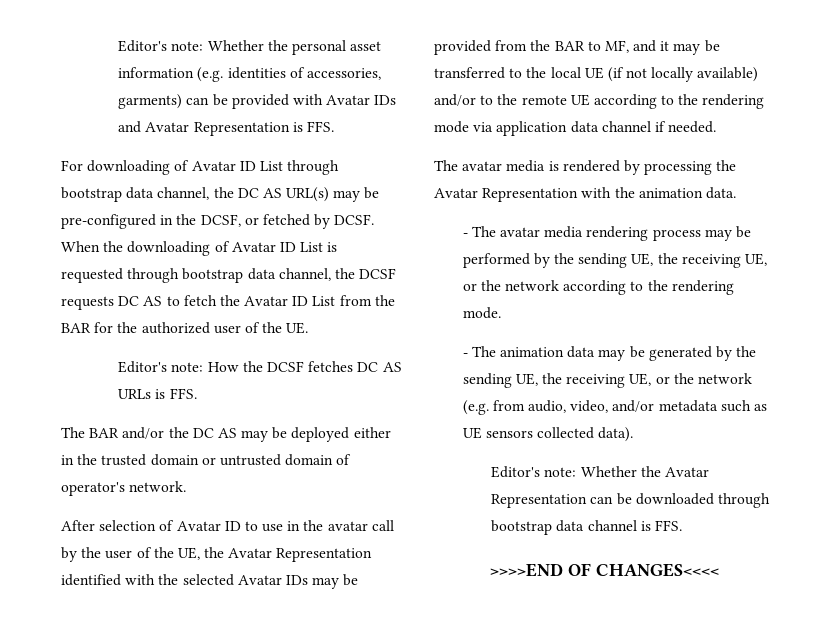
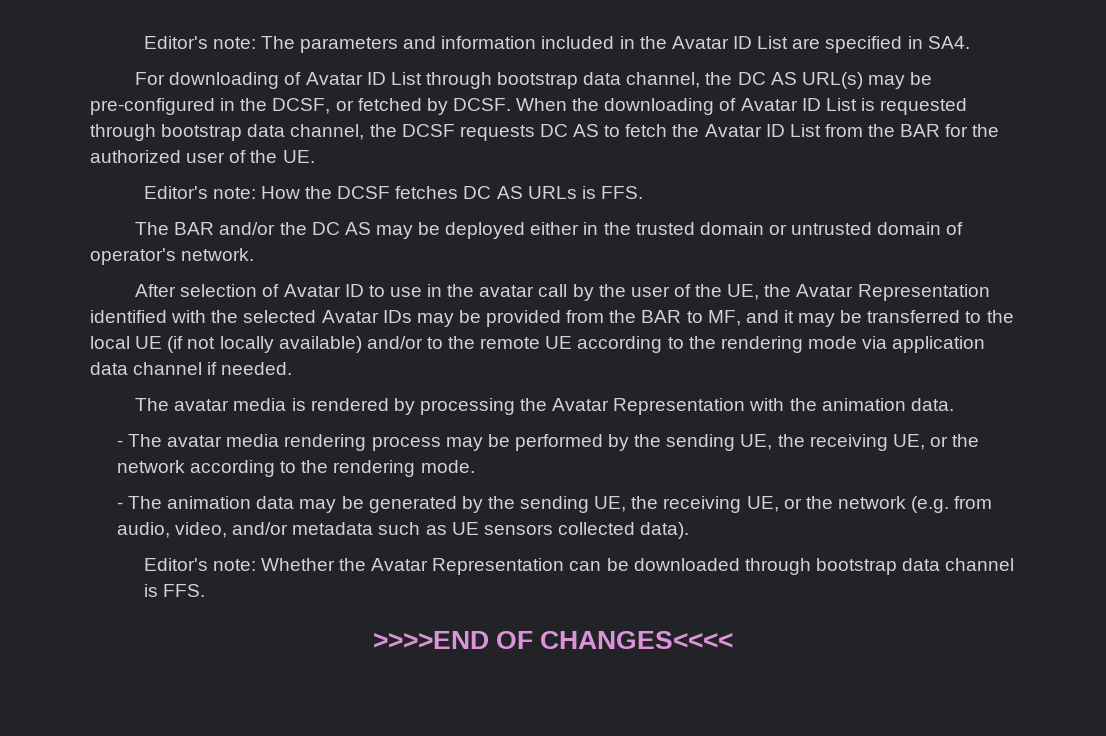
[118,40,382,55] [118,67,381,82] [118,94,397,109] [118,121,334,136] Editor's note: Whether the personal asset information (e.g. identities of accessories, garments) can be provided with Avatar IDs and Avatar Representation is FFS. -> [143,36,970,53] Editor's note: The parameters and information included in the Avatar ID List are specified in SA4.

